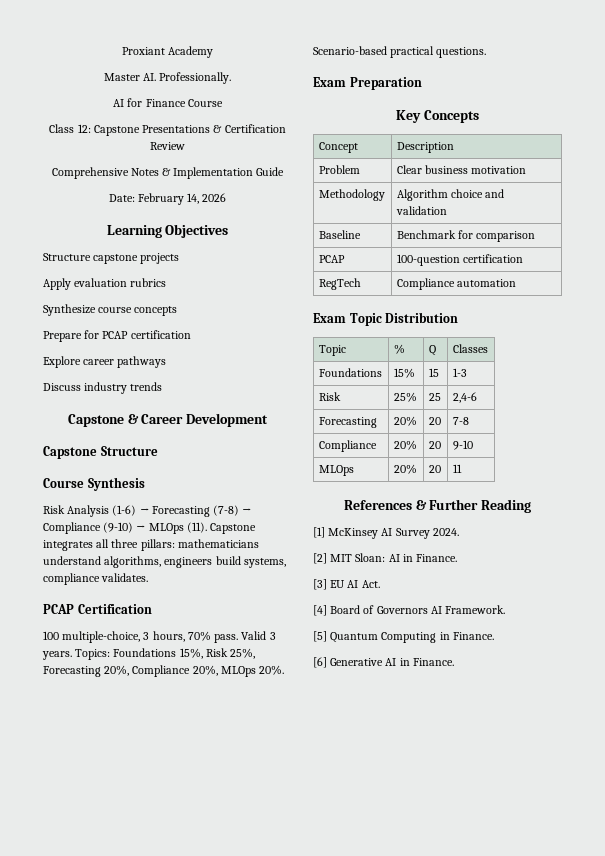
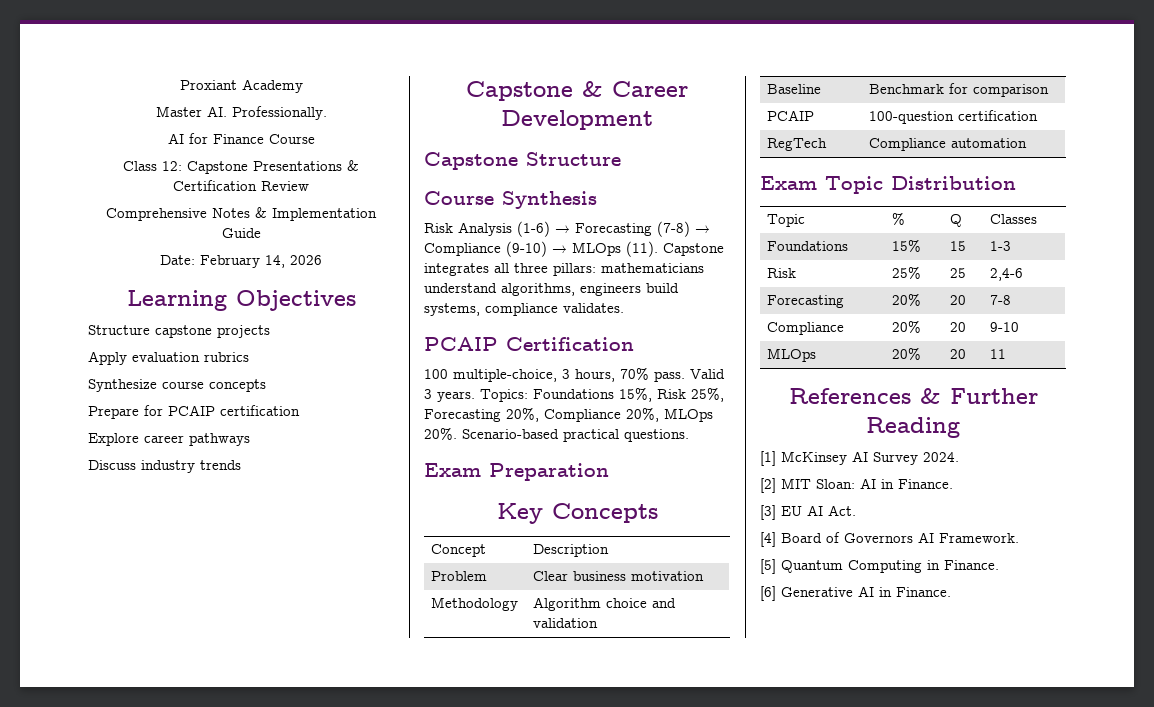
[102,331,129,339] PCAP -> [168,405,215,416] PCAIP
[43,604,74,614] PCAP -> [424,337,498,351] PCAIP
[318,255,345,263] PCAP -> [767,110,815,121] PCAIP

